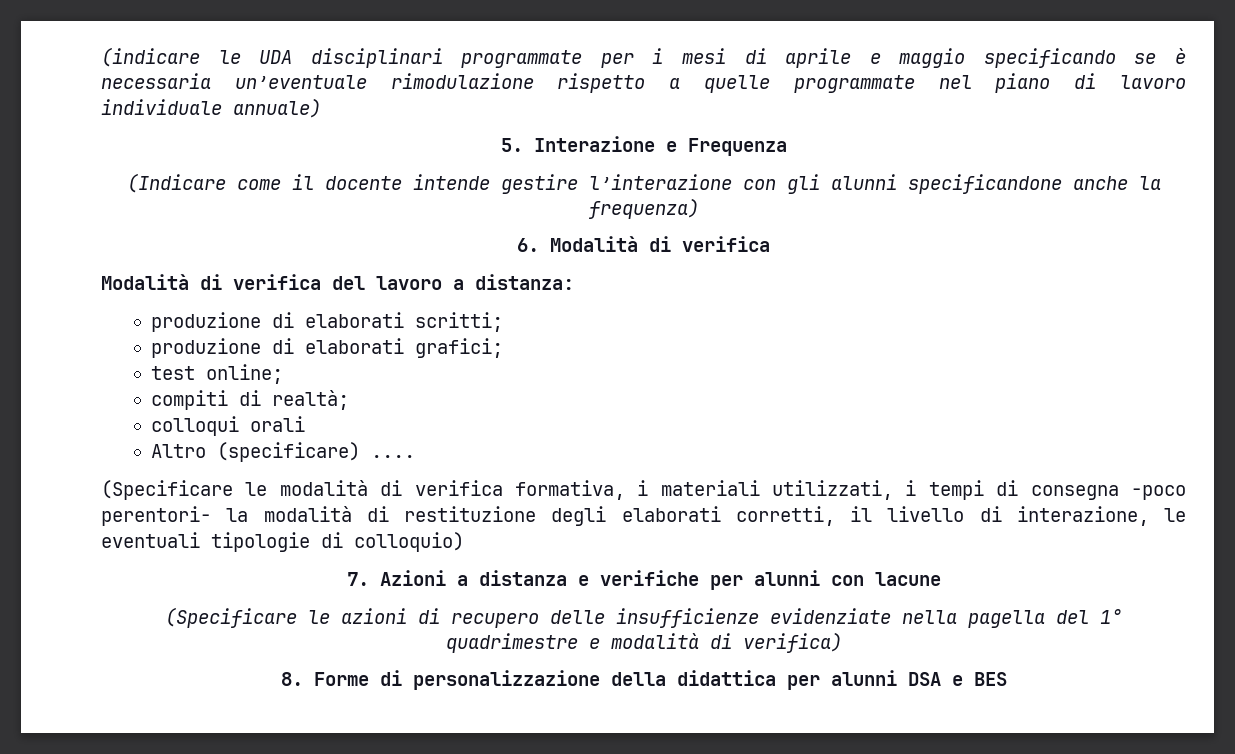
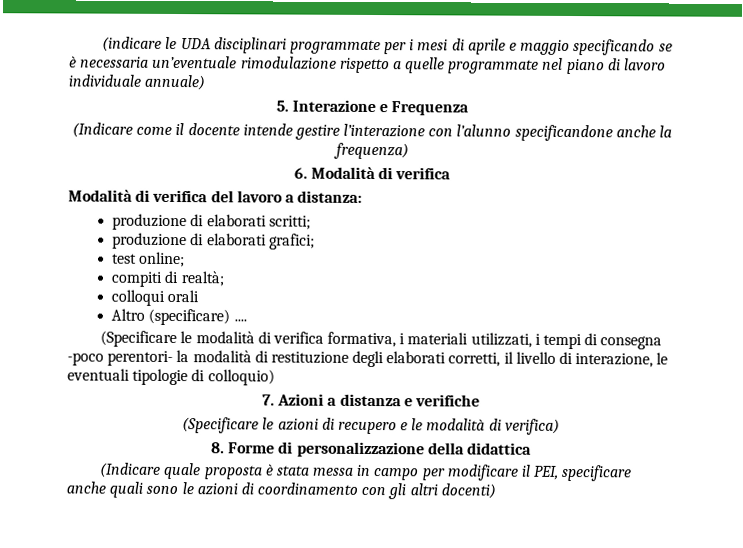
[786,174,897,194] gli alunni -> [456,124,512,137] l’alunno
[709,570,941,590] per alunni con lacune -> (480, 400) none
[550,608,1122,628] [445,633,600,653] delle insufficienze evidenziate nella pagella del 1° quadrimestre e -> [400,418,424,431] e le
[786,670,1007,690] per alunni DSA e BES -> [99,462,633,482] [66,481,496,500] // (Indicare quale proposta è stata messa in campo per modificare il PEI, specificare anche quali sono le azioni di coordinamento con gli altri docenti)

